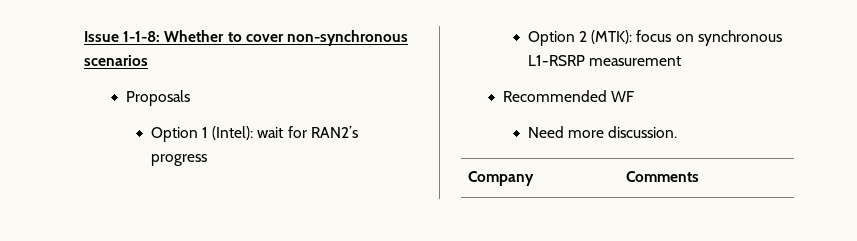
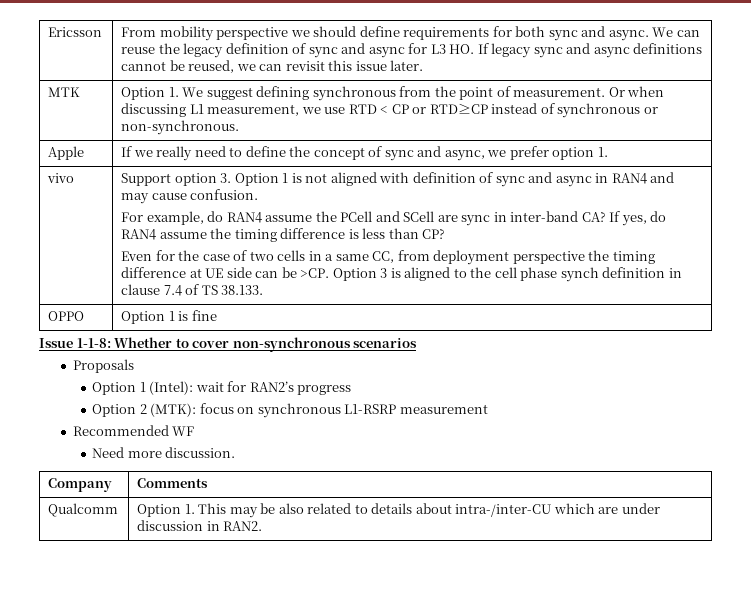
(84, 36) none -> [48,27,103,37] [121,26,700,41] [121,43,703,58] [121,60,424,73] [48,87,81,97] [121,86,665,101] [121,103,658,118] [121,120,240,135] [48,146,85,160] [121,146,608,161] [47,173,75,183] [121,172,675,187] [121,189,259,204] [121,211,667,226] [121,228,446,242] [121,250,655,265] [121,267,682,282] [121,284,264,296] [48,311,85,321] [121,310,217,324] Ericsson | From mobility perspective we should define requirements for both sync and async. We can reuse the legacy definition of sync and async for L3 HO. If legacy sync and async definitions cannot be reused, we can revisit this issue later. // MTK | Option 1. We suggest defining synchronous from the point of measurement. Or when discussing L1 measurement, we use RTD < CP or RTD≥CP instead of synchronous or non-synchronous. // Apple | If we really need to define the concept of sync and async, we prefer option 1. // vivo | Support option 3. Option 1 is not aligned with definition of sync and async in RAN4 and may cause confusion. // For example, do RAN4 assume the PCell and SCell are sync in inter-band CA? If yes, do RAN4 assume the timing difference is less than CP? // Even for the case of two cells in a same CC, from deployment perspective the timing difference at UE side can be >CP. Option 3 is aligned to the cell phase synch definition in clause 7.4 of TS 38.133. // OPPO | Option 1 is fine //
(699, 176) none -> [48,503,119,517] [137,503,660,518] [137,520,263,531] // Qualcomm | Option 1. This may be also related to details about intra-/inter-CU which are under discussion in RAN2.

